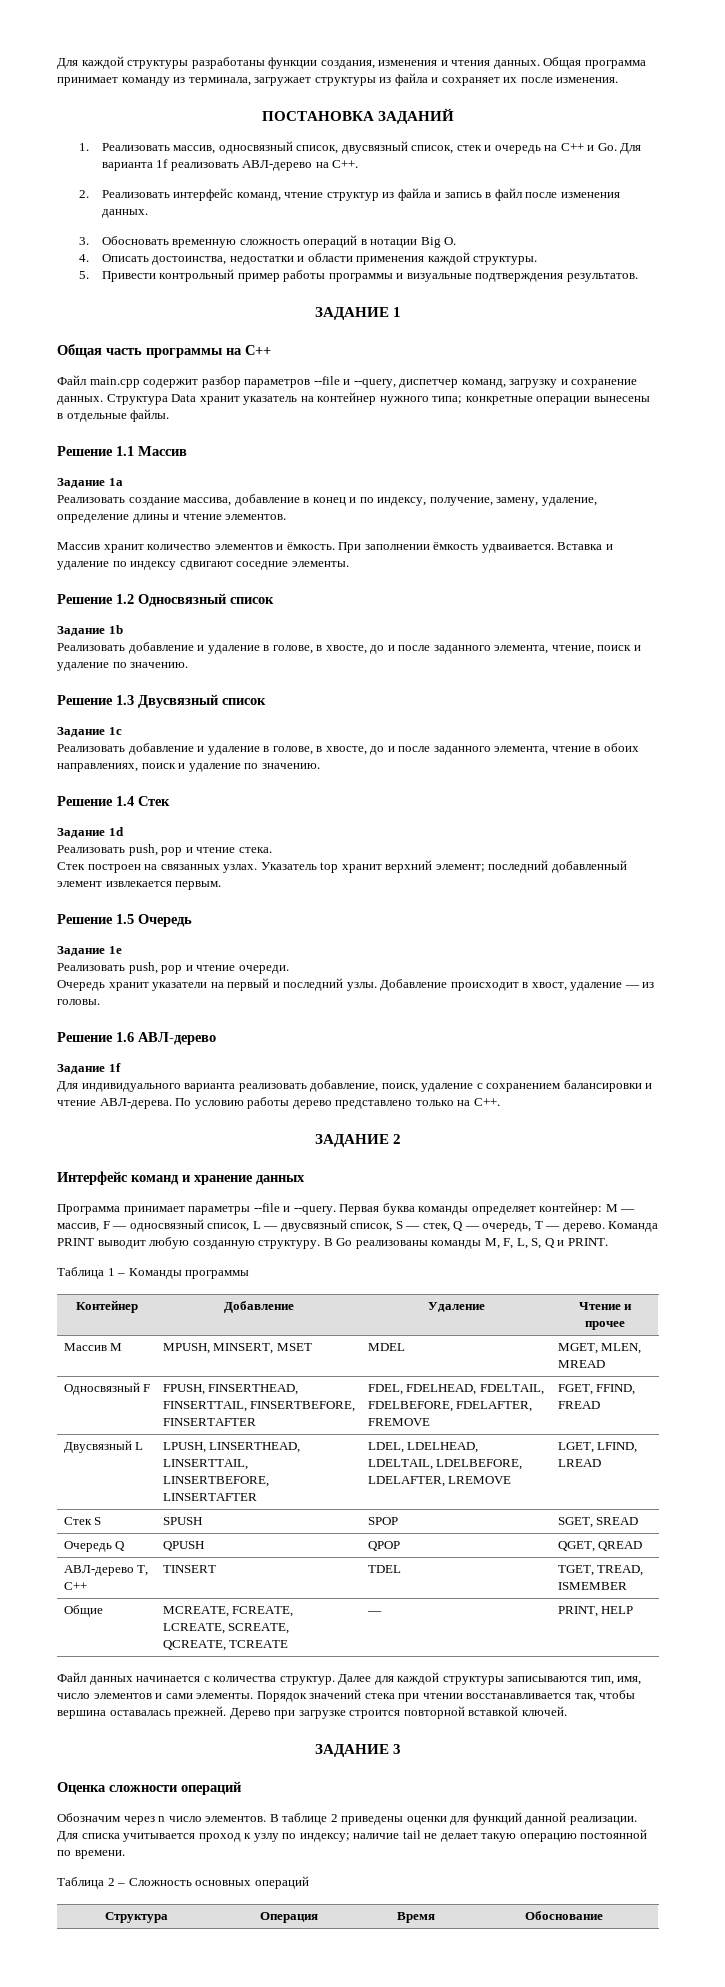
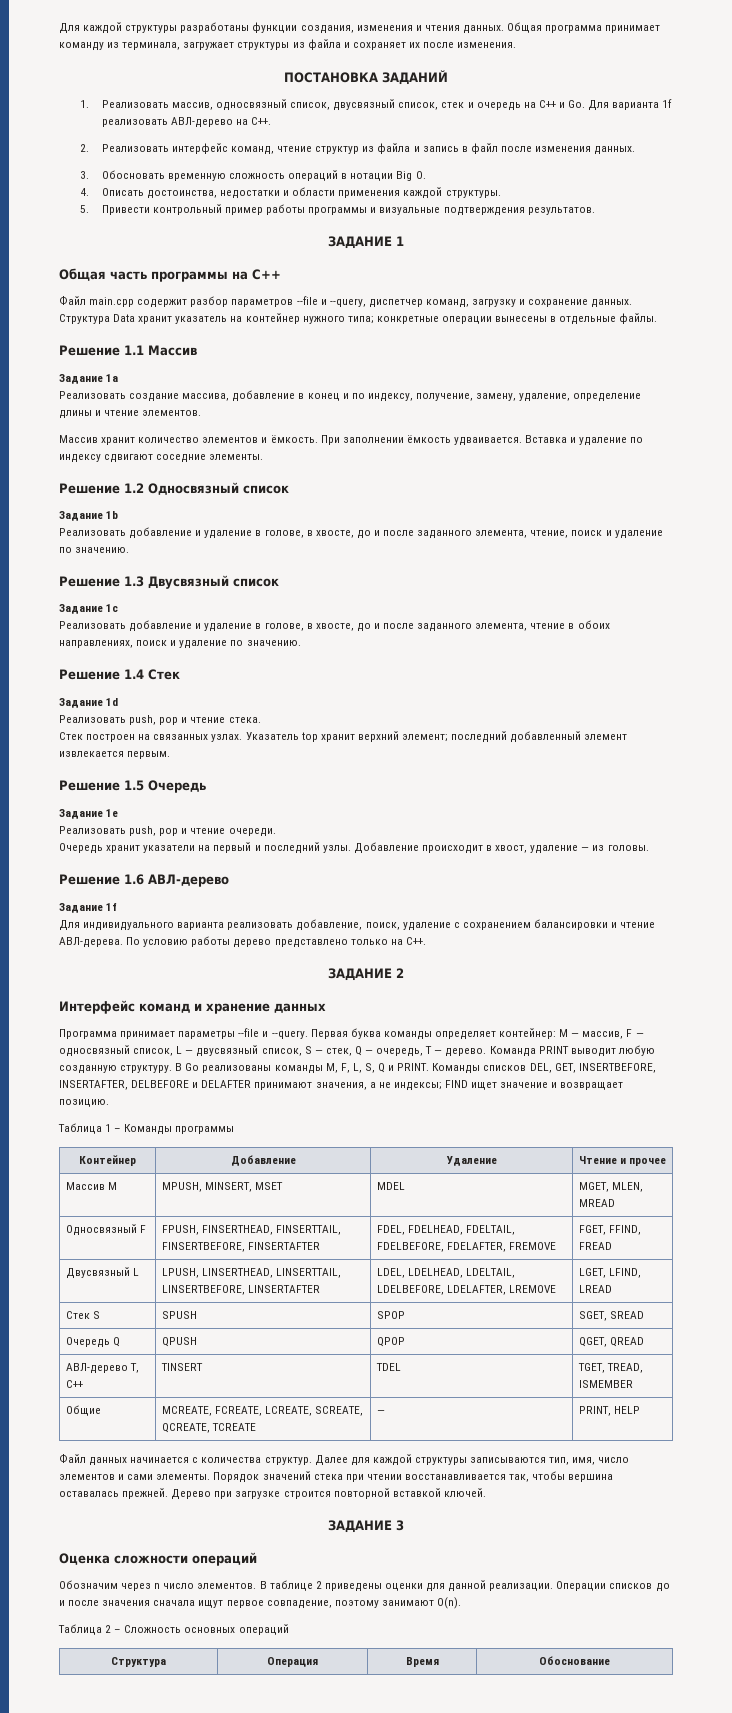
(608, 1242) none -> [432,1063,656,1074] [59,1080,624,1091] [59,1099,109,1107] Команды списков DEL, GET, INSERTBEFORE, INSERTAFTER, DELBEFORE и DELAFTER принимают значения, а не индексы; FIND ищет значение и возвращает позицию.
[472,1812,522,1825] функций -> (446, 1587) none
[57,1829,648,1842] [57,1850,125,1859] Для списка учитывается проход к узлу по индексу; наличие tail не делает такую операцию постоянной по времени. -> [556,1581,670,1592] [59,1597,461,1609] Операции списков до и после значения сначала ищут первое совпадение, поэтому занимают O(n).

